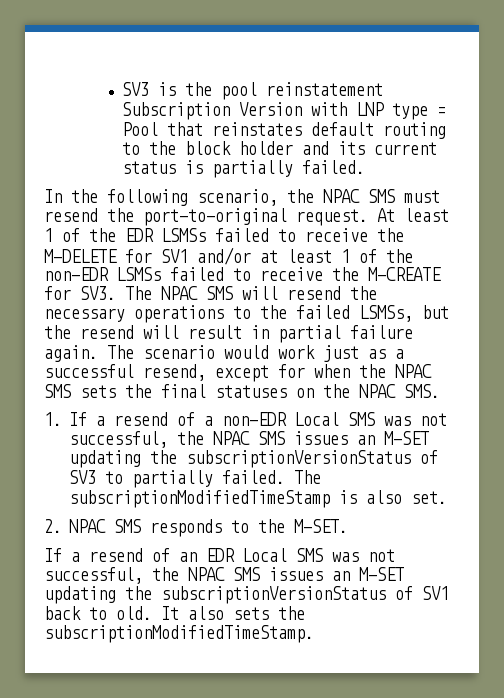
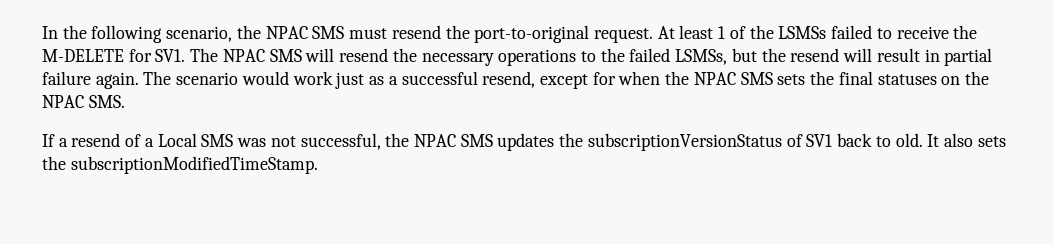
[121,82,383,100] [121,102,446,120] [121,122,446,139] [121,141,437,155] [121,160,365,178] SV3 is the pool reinstatement Subscription Version with LNP type = Pool that reinstates default routing to the block holder and its current status is partially failed. // -> (42, 32) none
[125,228,154,242] EDR -> (774, 32) none
[161,247,413,265] [44,267,441,281] [44,286,116,300] SV1 and/or at least 1 of the non-EDR LSMSs failed to receive the M-CREATE for SV3. -> [155,49,186,62] SV1.
[44,412,62,426] 1. -> (125, 101) none
[222,412,447,426] [69,431,429,448] [69,450,438,468] [69,470,321,488] [69,490,447,508] [44,519,348,537] [44,548,395,562] [44,567,404,584] [44,586,116,604] non-EDR Local SMS was not successful, the NPAC SMS issues an M-SET updating the subscriptionVersionStatus of SV3 to partially failed. The subscriptionModifiedTimeStamp is also set. // 2. NPAC SMS responds to the M-SET. // If a resend of an EDR Local SMS was not successful, the NPAC SMS issues an M-SET updating -> [157,133,555,151] Local SMS was not successful, the NPAC SMS updates

